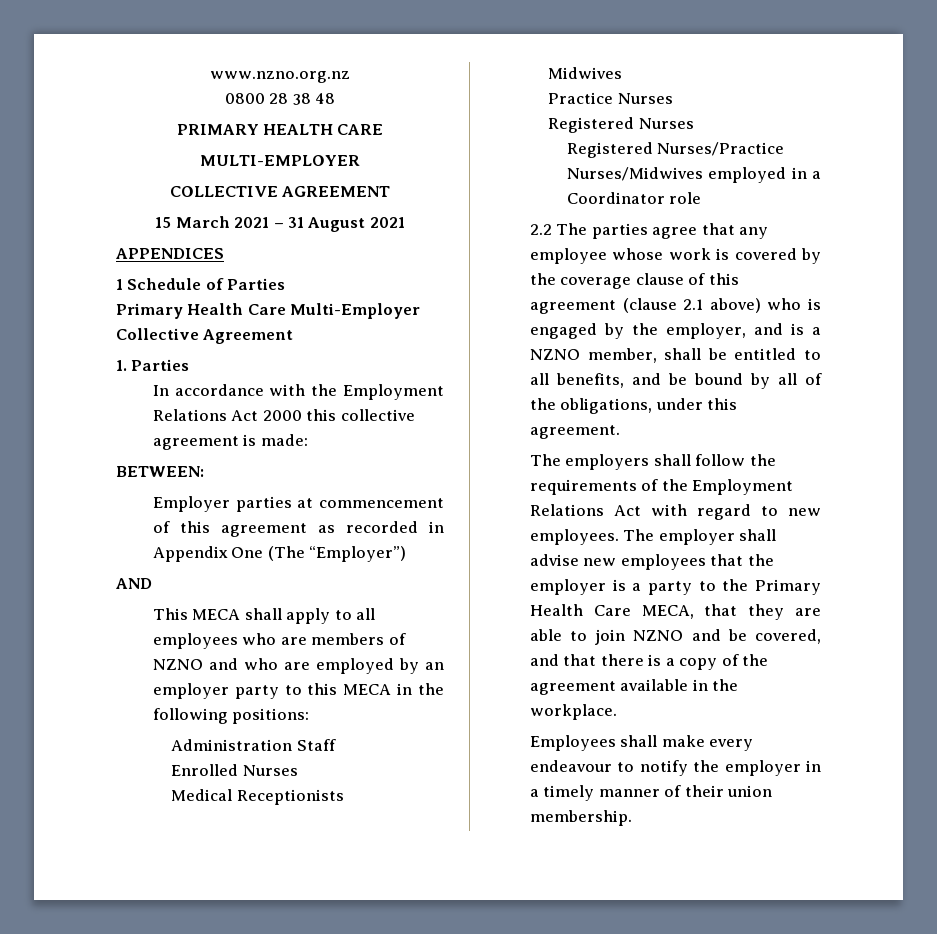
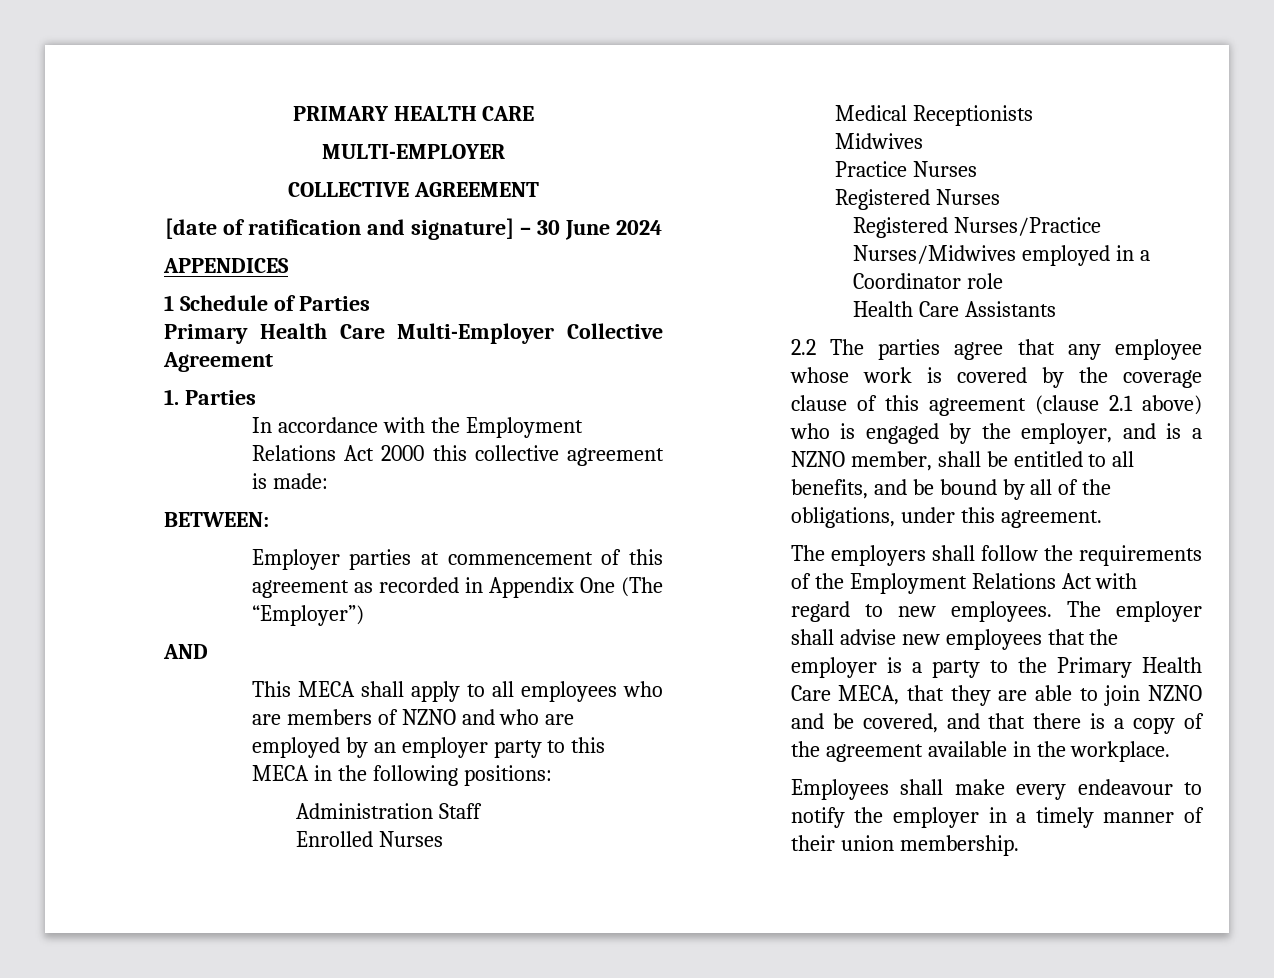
[210,71,350,83] [224,93,336,105] www.nzno.org.nz // 0800 28 38 48 // -> (292, 113) none
[155,216,405,232] 15 March 2021 – 31 August 2021 -> [165,218,662,240] [date of ratification and signature] – 30 June 2024
(702, 198) none -> [852,301,1056,317] // Health Care Assistants

